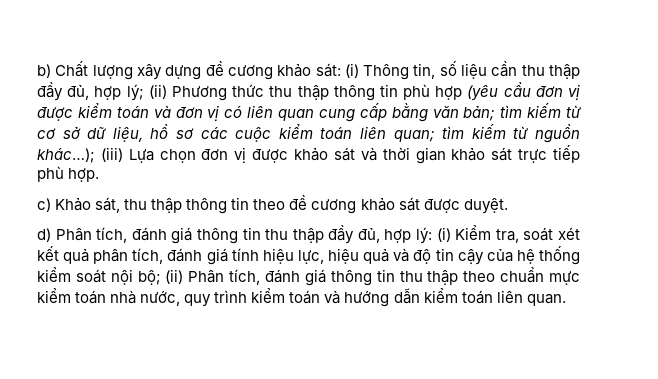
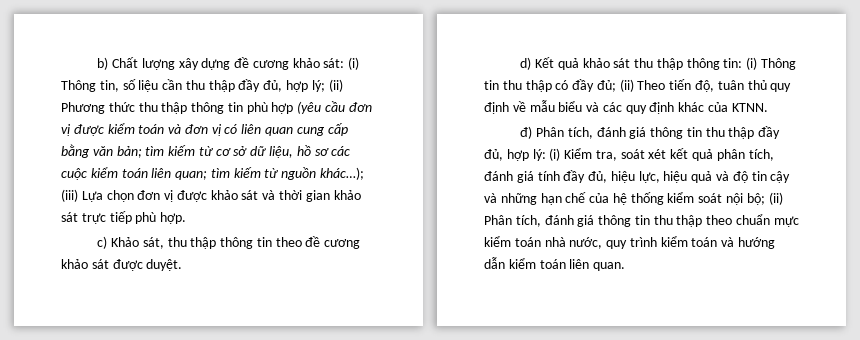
(51, 235) none -> [535,57,797,70] [484,79,792,92] [484,100,768,114] [520,126,533,139] Kết quả khảo sát thu thập thông tin: (i) Thông tin thu thập có đầy đủ; (ii) Theo tiến độ, tuân thủ quy định về mẫu biểu và các quy định khác của KTNN. // đ)
(259, 254) none -> [563,170,608,183] đầy đủ,
(484, 256) none -> [484,192,587,205] và những hạn chế

